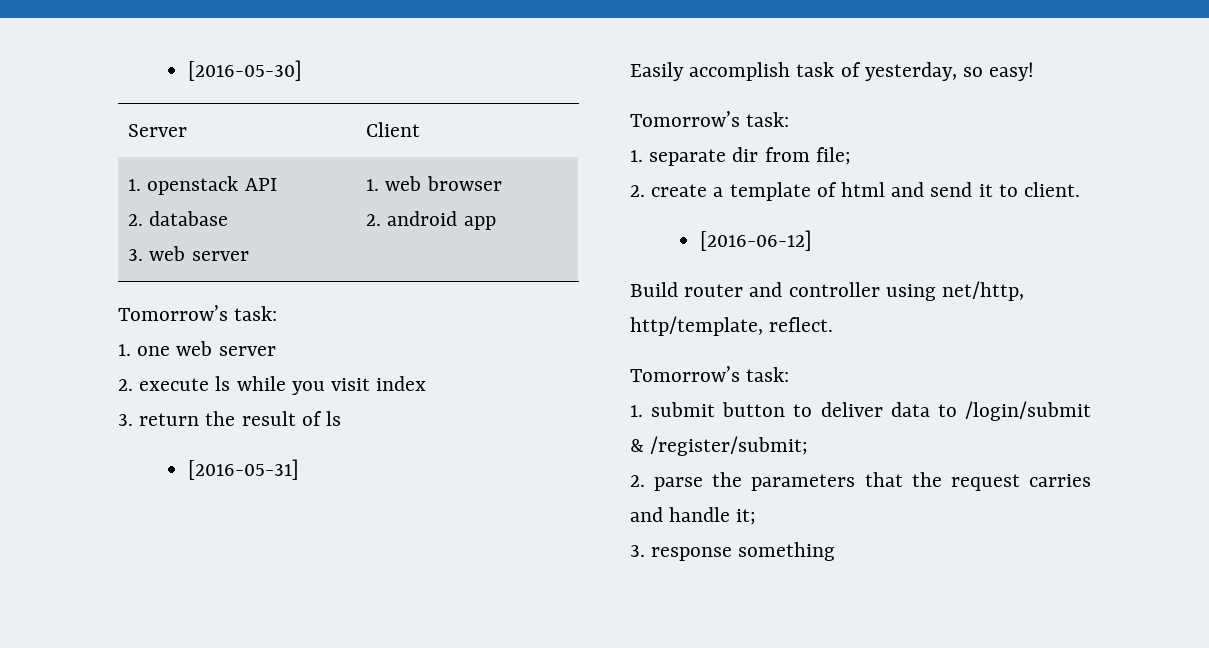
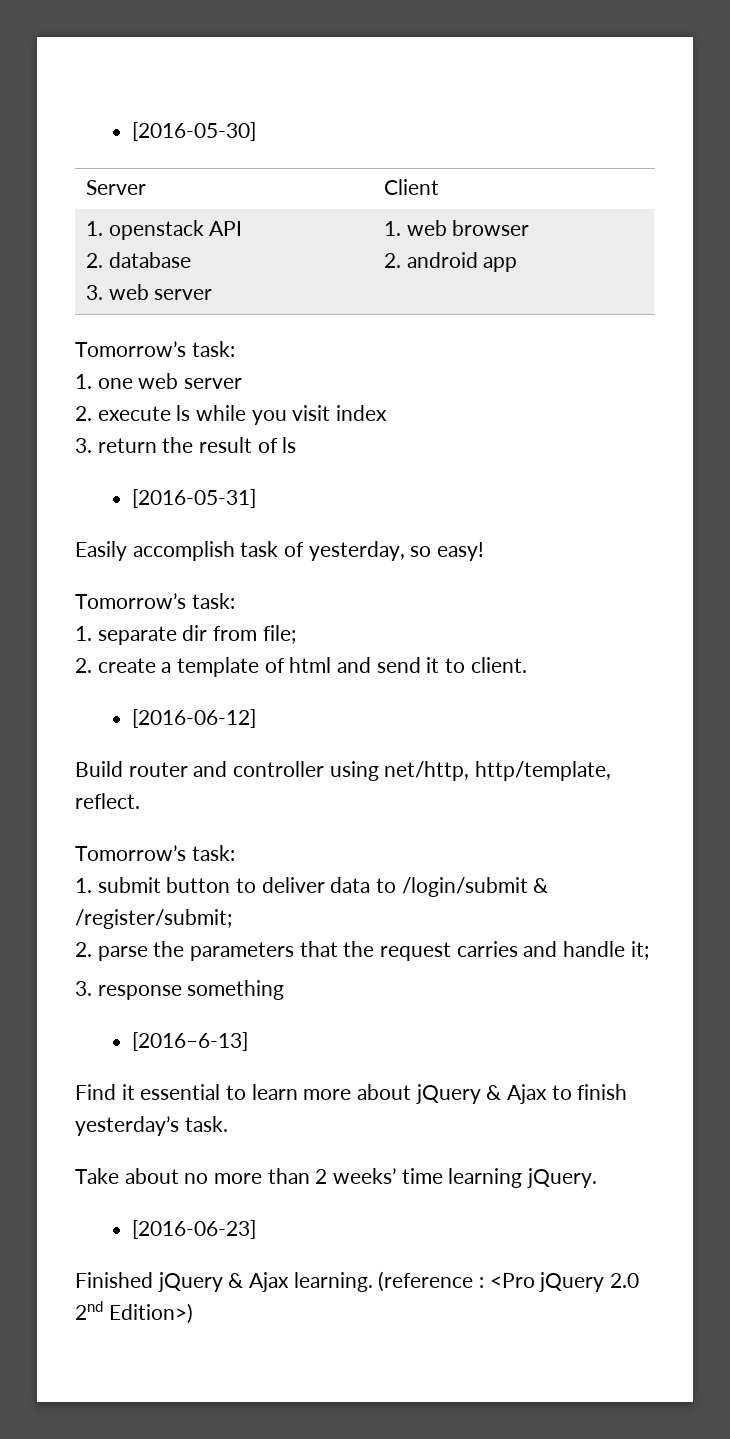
(836, 551) none -> [131,1032,248,1051] [75,1084,628,1104] [75,1116,228,1136] [75,1168,598,1188] [131,1220,256,1239] [75,1271,640,1292] [75,1301,193,1324] // [2016–6-13] // Find it essential to learn more about jQuery & Ajax to finish yesterday’s task. // Take about no more than 2 weeks’ time learning jQuery. // [2016-06-23] // Finished jQuery & Ajax learning. (reference : <Pro jQuery 2.0 2nd Edition>)

